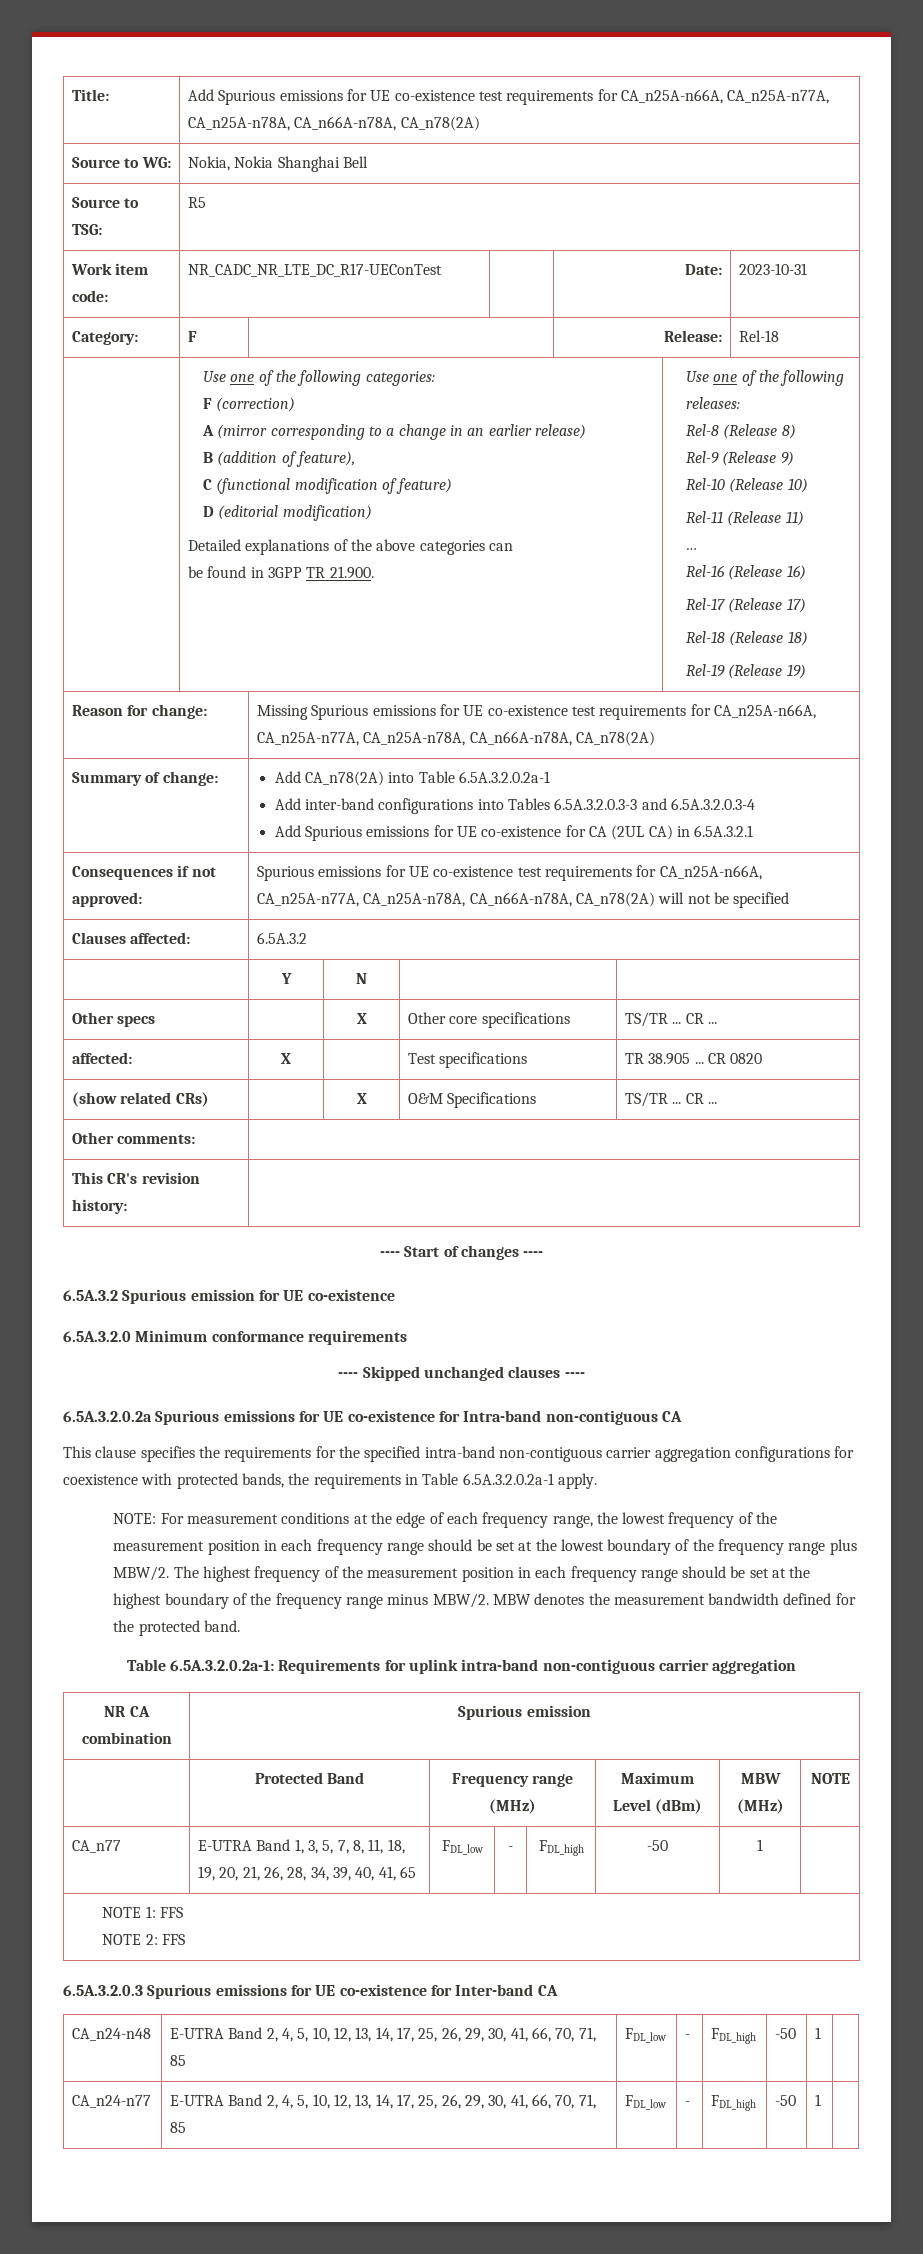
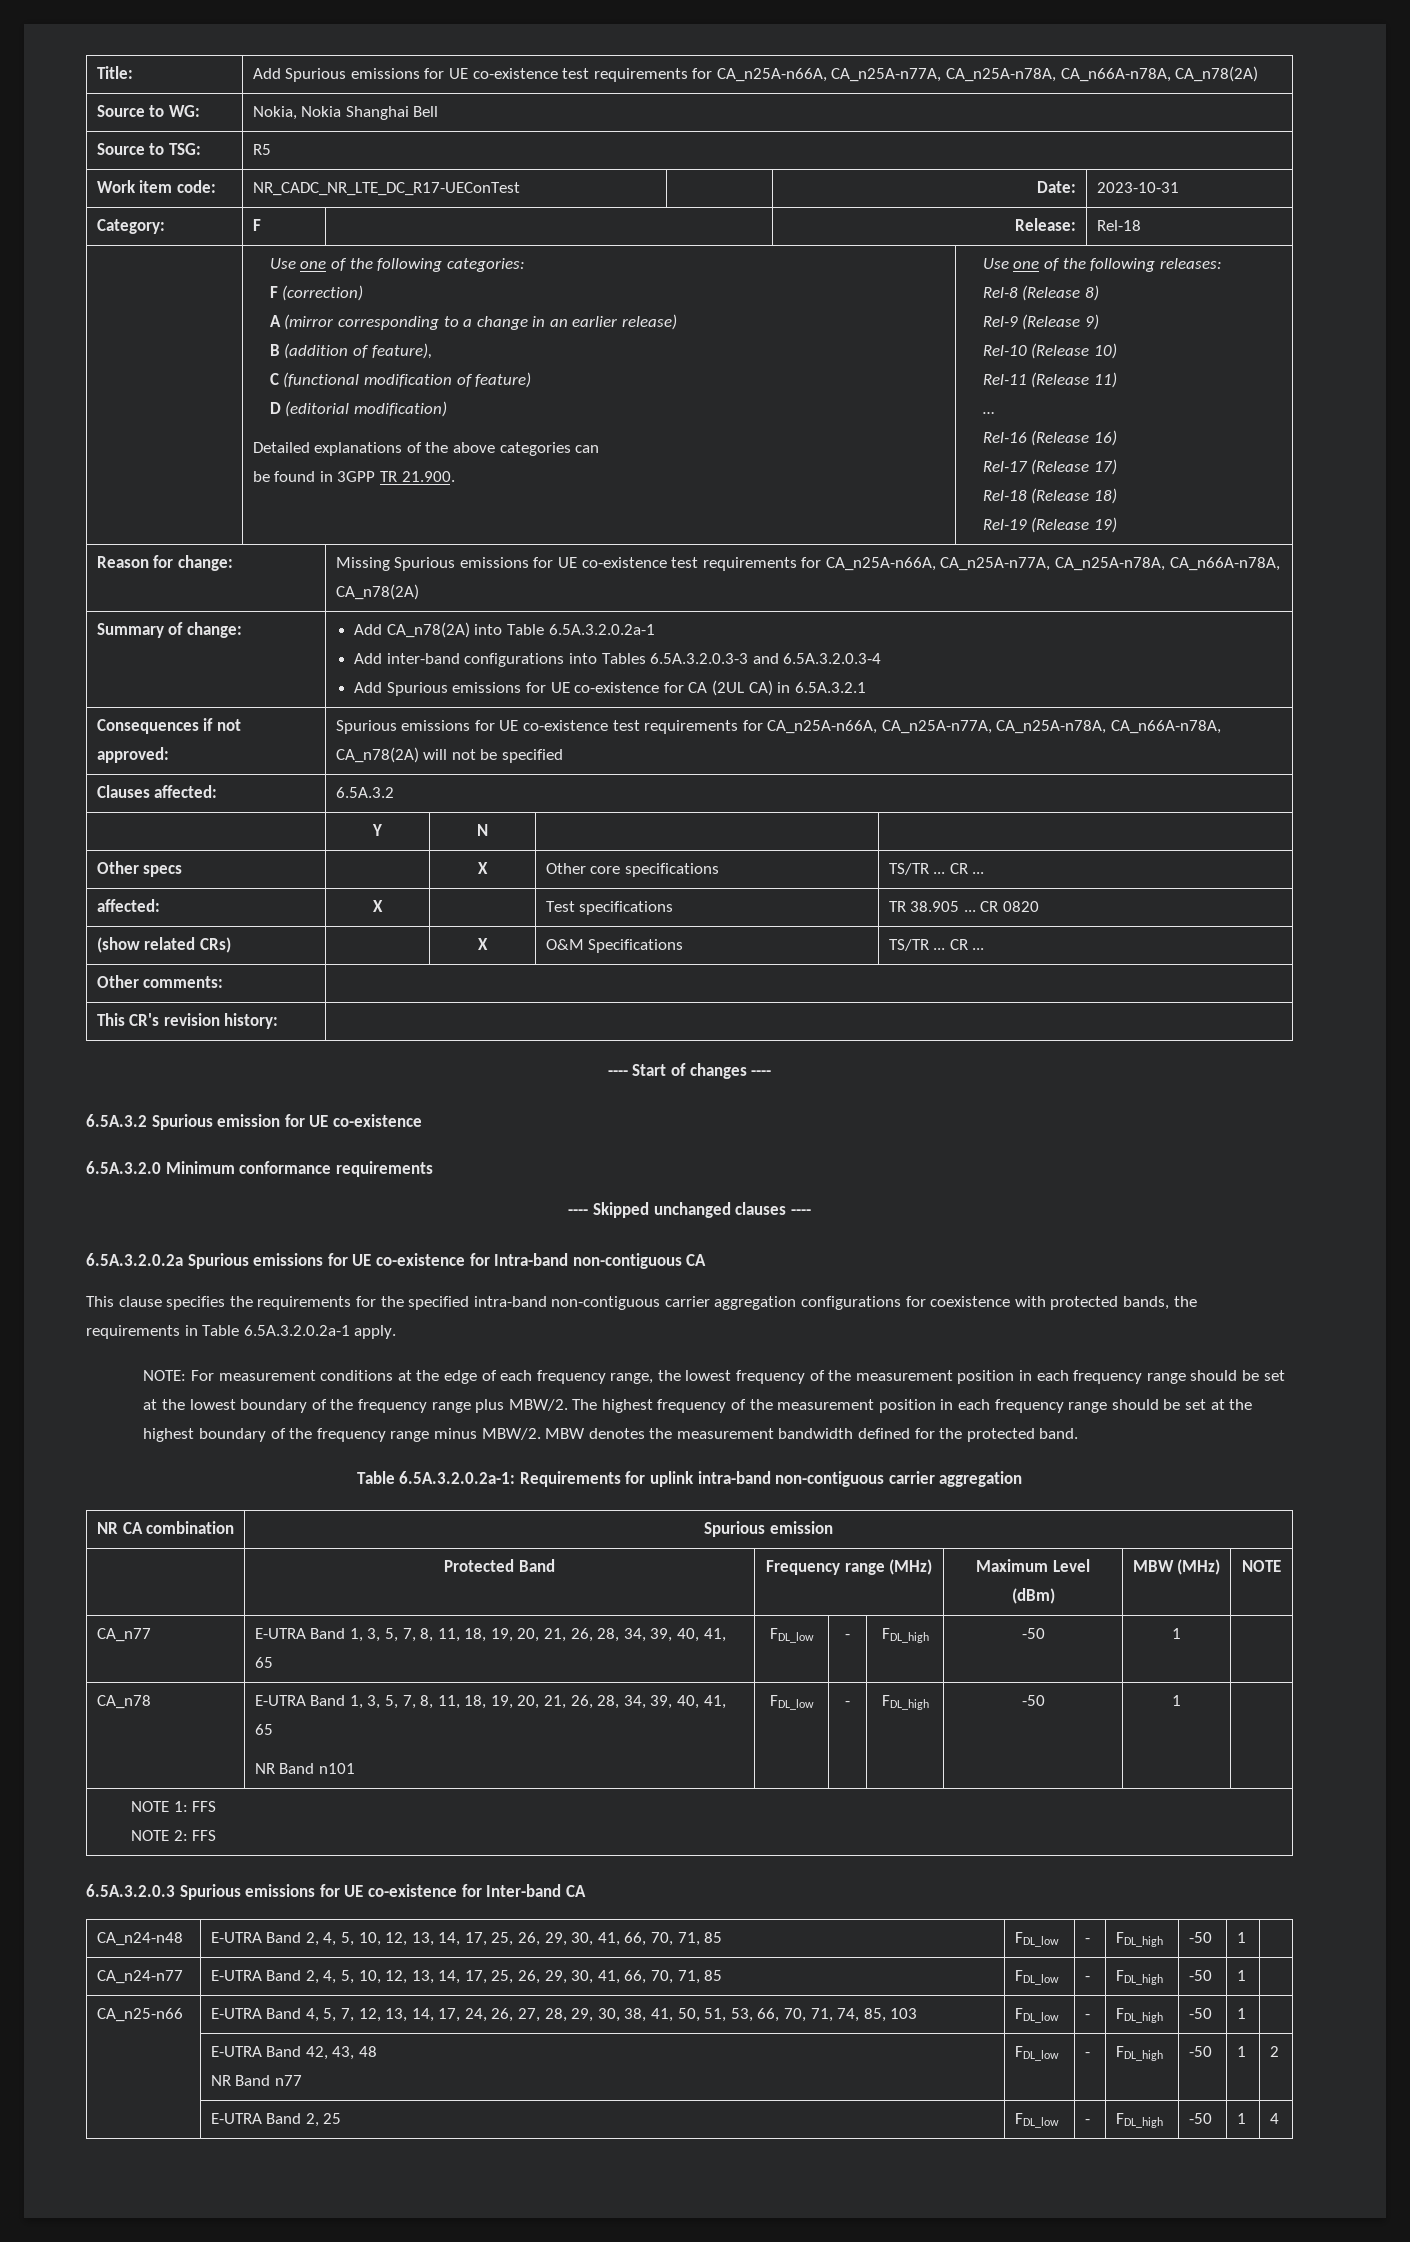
(763, 1845) none -> [96,1695,151,1709] [254,1695,726,1709] [254,1724,273,1735] [254,1763,355,1774] [769,1695,814,1710] [845,1701,850,1706] [881,1695,929,1710] [1021,1695,1045,1706] [1172,1695,1181,1706] // CA_n78 | E-UTRA Band 1, 3, 5, 7, 8, 11, 18, 19, 20, 21, 26, 28, 34, 39, 40, 41, 65 // NR Band n101 | FDL_low | - | FDL_high | -50 | 1 |
(822, 2100) none -> [96,2008,183,2022] [210,2008,918,2022] [1014,2008,1059,2023] [1084,2014,1090,2019] [1115,2008,1163,2023] [1188,2008,1212,2019] [1236,2008,1246,2019] [210,2046,377,2060] [210,2075,302,2086] [1014,2046,1059,2061] [1084,2052,1090,2057] [1115,2046,1163,2061] [1188,2046,1212,2057] [1236,2046,1246,2057] [1269,2046,1279,2057] [210,2113,342,2127] [1014,2113,1059,2128] [1084,2119,1090,2124] [1115,2113,1163,2128] [1188,2113,1212,2124] [1236,2113,1246,2124] [1269,2113,1279,2124] // CA_n25-n66 | E-UTRA Band 4, 5, 7, 12, 13, 14, 17, 24, 26, 27, 28, 29, 30, 38, 41, 50, 51, 53, 66, 70, 71, 74, 85, 103 | FDL_low | - | FDL_high | -50 | 1 | // | E-UTRA Band 42, 43, 48 // NR Band n77 | FDL_low | - | FDL_high | -50 | 1 | 2 // | E-UTRA Band 2, 25 | FDL_low | - | FDL_high | -50 | 1 | 4

